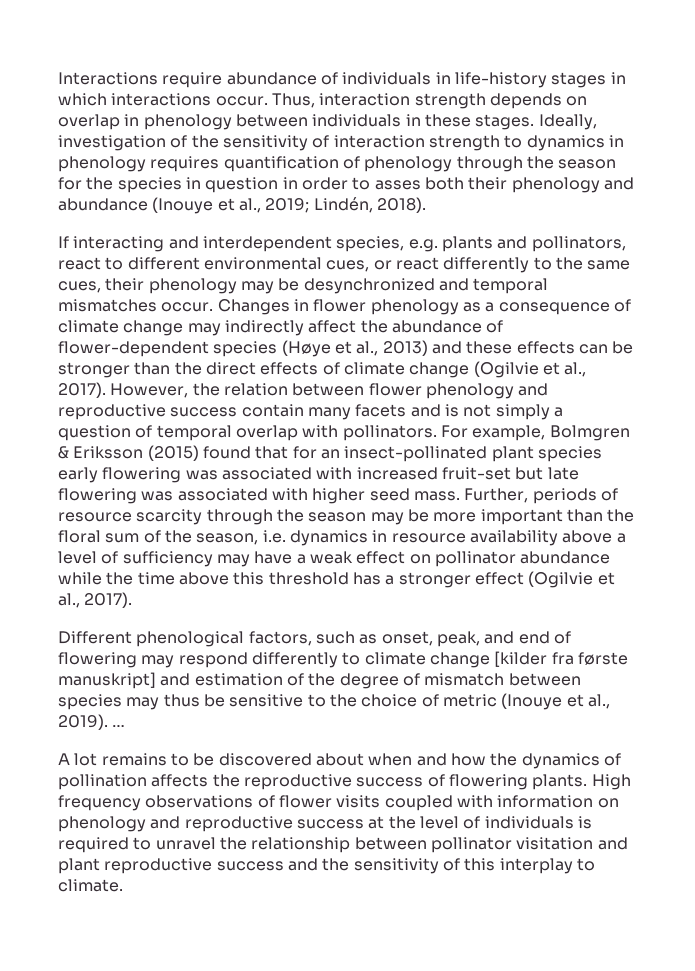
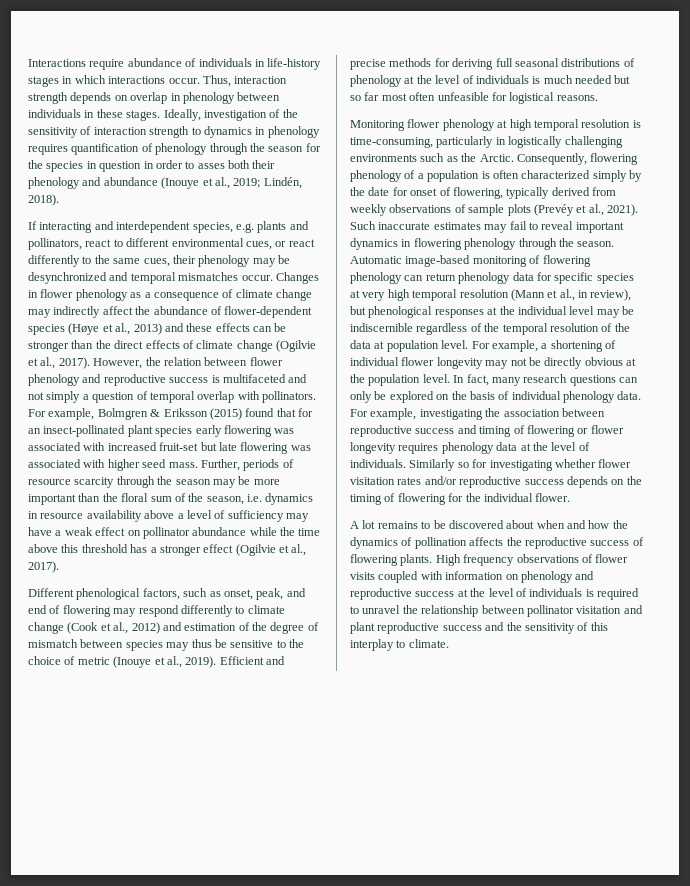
[241,404,459,420] contain many facets and is -> [211,374,308,383] is multifaceted and
[494,651,628,667] [58,672,156,689] [kilder fra første manuskript] -> [67,622,160,634] (Cook et al., 2012)
[112,725,126,727] … -> [219,656,285,665] [350,58,635,70] [350,75,631,87] [350,92,598,104] [350,119,641,131] [350,136,623,148] [350,153,639,165] [350,170,642,182] [350,187,616,199] [350,204,638,216] [350,221,624,233] [350,238,615,250] [350,255,591,267] [350,272,634,284] [350,289,632,301] [350,306,634,318] [350,323,630,335] [350,340,616,352] [350,357,636,369] [350,374,638,386] [350,391,642,403] [350,408,605,420] [350,425,624,437] [350,442,590,454] [350,459,632,471] [350,476,642,488] [350,493,571,505] Efficient and precise methods for deriving full seasonal distributions of phenology at the level of individuals is much needed but so far most often unfeasible for logistical reasons. // Monitoring flower phenology at high temporal resolution is time-consuming, particularly in logistically challenging environments such as the Arctic. Consequently, flowering phenology of a population is often characterized simply by the date for onset of flowering, typically derived from weekly observations of sample plots (Prevéy et al., 2021). Such inaccurate estimates may fail to reveal important dynamics in flowering phenology through the season. Automatic image-based monitoring of flowering phenology can return phenology data for specific species at very high temporal resolution (Mann et al., in review), but phenological responses at the individual level may be indiscernible regardless of the temporal resolution of the data at population level. For example, a shortening of individual flower longevity may not be directly obvious at the population level. In fact, many research questions can only be explored on the basis of individual phenology data. For example, investigating the association between reproductive success and timing of flowering or flower longevity requires phenology data at the level of individuals. Similarly so for investigating whether flower visitation rates and/or reproductive success depends on the timing of flowering for the individual flower.

